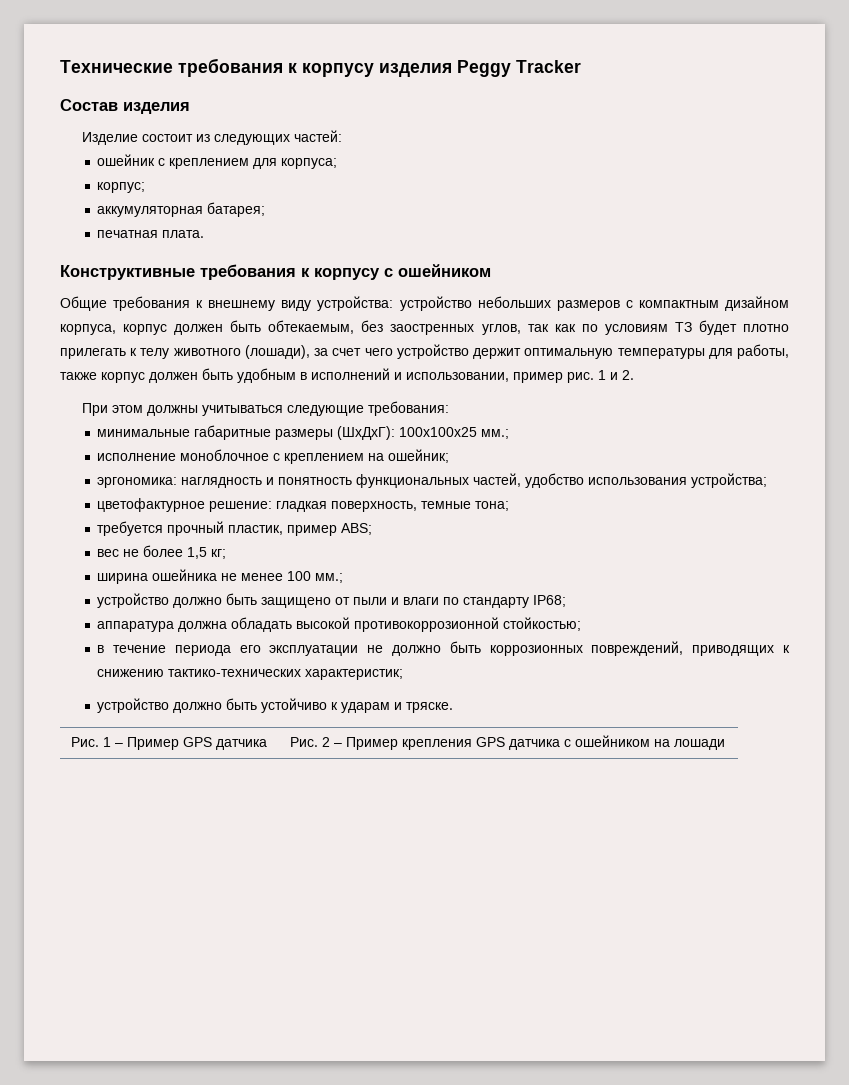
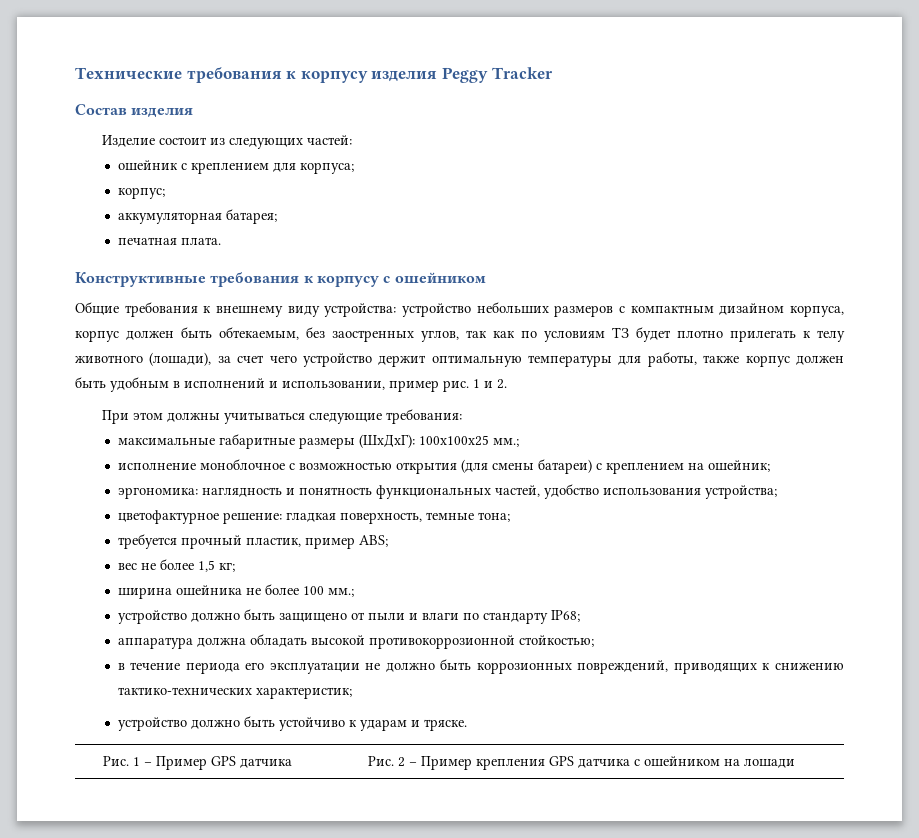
[97,429,191,437] минимальные -> [117,438,215,445] максимальные
(281, 457) none -> [298,459,602,474] возможностью открытия (для смены батареи) с
[241,573,284,581] менее -> [264,584,299,595] более

